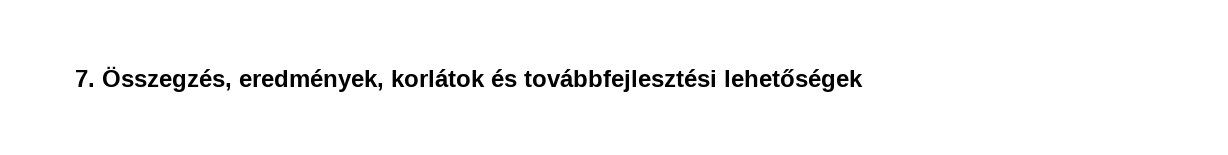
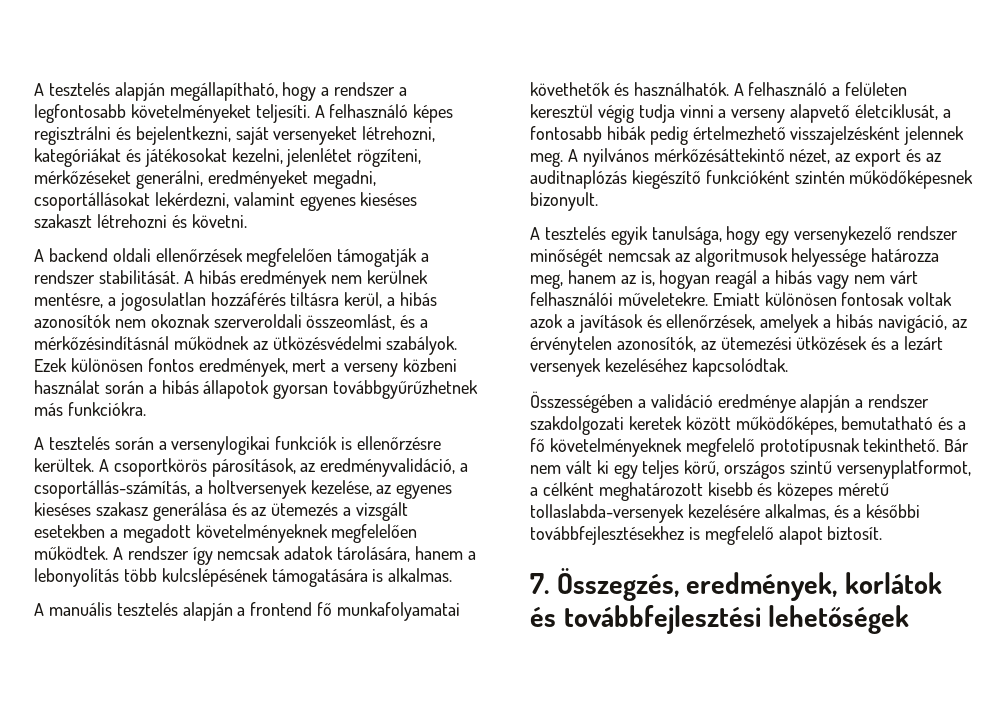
(75, 78) none -> [34,82,408,101] [34,104,454,123] [34,126,436,145] [34,148,422,167] [34,170,376,189] [34,192,418,211] [34,214,247,228] [34,248,430,267] [34,270,429,289] [34,292,438,311] [34,314,429,330] [34,336,458,355] [34,358,458,377] [34,380,479,399] [34,402,146,416] [34,436,442,455] [34,458,469,477] [34,480,453,499] [34,502,409,521] [34,524,418,543] [34,546,476,565] [34,568,453,587] [34,602,461,621] [530,82,908,96] [530,104,951,123] [530,126,965,145] [530,148,941,167] [530,170,974,189] [530,192,598,211] [530,226,959,245] [530,248,940,267] [530,270,918,289] [530,292,953,306] [530,314,967,333] [530,336,944,355] [530,358,788,377] [530,391,930,413] [530,416,967,435] [530,438,970,457] [530,460,971,479] [530,482,890,501] [530,504,921,523] [530,526,883,545] A tesztelés alapján megállapítható, hogy a rendszer a legfontosabb követelményeket teljesíti. A felhasználó képes regisztrálni és bejelentkezni, saját versenyeket létrehozni, kategóriákat és játékosokat kezelni, jelenlétet rögzíteni, mérkőzéseket generálni, eredményeket megadni, csoportállásokat lekérdezni, valamint egyenes kieséses szakaszt létrehozni és követni. // A backend oldali ellenőrzések megfelelően támogatják a rendszer stabilitását. A hibás eredmények nem kerülnek mentésre, a jogosulatlan hozzáférés tiltásra kerül, a hibás azonosítók nem okoznak szerveroldali összeomlást, és a mérkőzésindításnál működnek az ütközésvédelmi szabályok. Ezek különösen fontos eredmények, mert a verseny közbeni használat során a hibás állapotok gyorsan továbbgyűrűzhetnek más funkciókra. // A tesztelés során a versenylogikai funkciók is ellenőrzésre kerültek. A csoportkörös párosítások, az eredményvalidáció, a csoportállás-számítás, a holtversenyek kezelése, az egyenes kieséses szakasz generálása és az ütemezés a vizsgált esetekben a megadott követelményeknek megfelelően működtek. A rendszer így nemcsak adatok tárolására, hanem a lebonyolítás több kulcslépésének támogatására is alkalmas. // A manuális tesztelés alapján a frontend fő munkafolyamatai követhetők és használhatók. A felhasználó a felületen keresztül végig tudja vinni a verseny alapvető életciklusát, a fontosabb hibák pedig értelmezhető visszajelzésként jelennek meg. A nyilvános mérkőzésáttekintő nézet, az export és az auditnaplózás kiegészítő funkcióként szintén működőképesnek bizonyult. // A tesztelés egyik tanulsága, hogy egy versenykezelő rendszer minőségét nemcsak az algoritmusok helyessége határozza meg, hanem az is, hogyan reagál a hibás vagy nem várt felhasználói műveletekre. Emiatt különösen fontosak voltak azok a javítások és ellenőrzések, amelyek a hibás navigáció, az érvénytelen azonosítók, az ütemezési ütközések és a lezárt versenyek kezeléséhez kapcsolódtak. // Összességében a validáció eredménye alapján a rendszer szakdolgozati keretek között működőképes, bemutatható és a fő követelményeknek megfelelő prototípusnak tekinthető. Bár nem vált ki egy teljes körű, országos szintű versenyplatformot, a célként meghatározott kisebb és közepes méretű tollaslabda-versenyek kezelésére alkalmas, és a későbbi továbbfejlesztésekhez is megfelelő alapot biztosít. //

